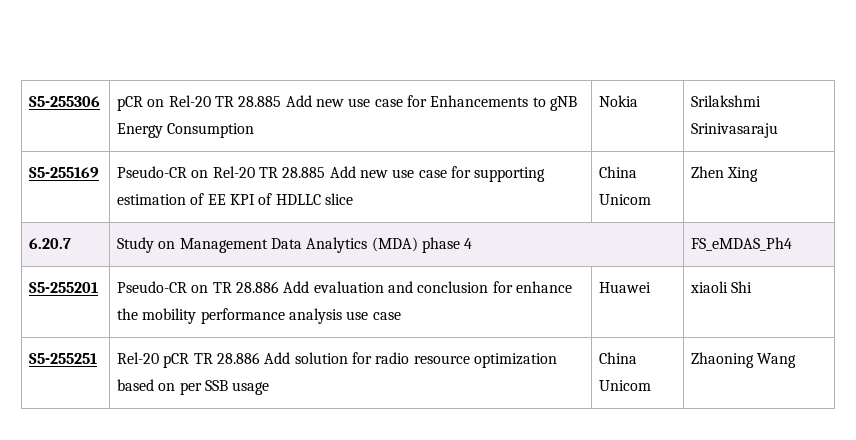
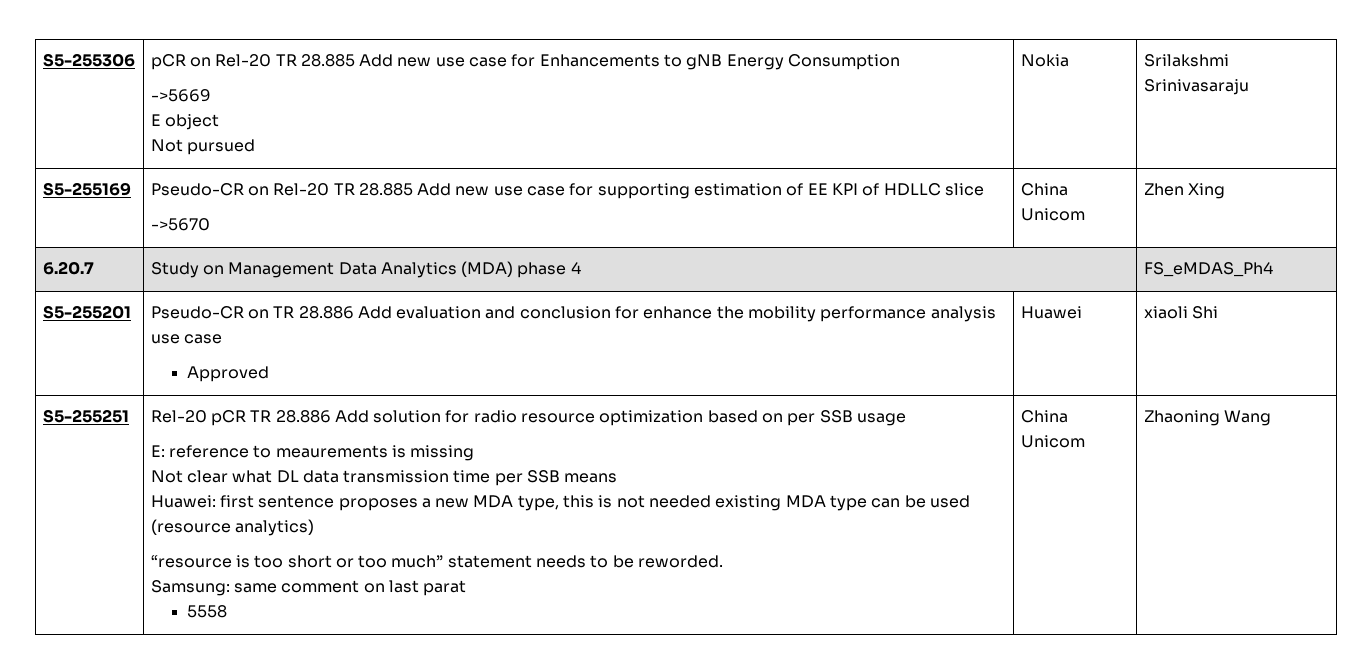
(255, 130) none -> [150,89,211,102] [150,114,219,130] [150,139,255,155] // ->5669 // E object // Not pursued
(353, 199) none -> [150,218,210,231] // ->5670
(401, 316) none -> [186,366,269,382] // Approved
(270, 388) none -> [150,445,475,461] [150,470,618,486] [150,495,970,511] [150,519,314,536] [150,555,724,568] [150,580,467,596] [186,605,227,618] // E: reference to meaurements is missing // Not clear what DL data transmission time per SSB means // Huawei: first sentence proposes a new MDA type, this is not needed existing MDA type can be used (resource analytics) // “resource is too short or too much” statement needs to be reworded. // Samsung: same comment on last parat // 5558

